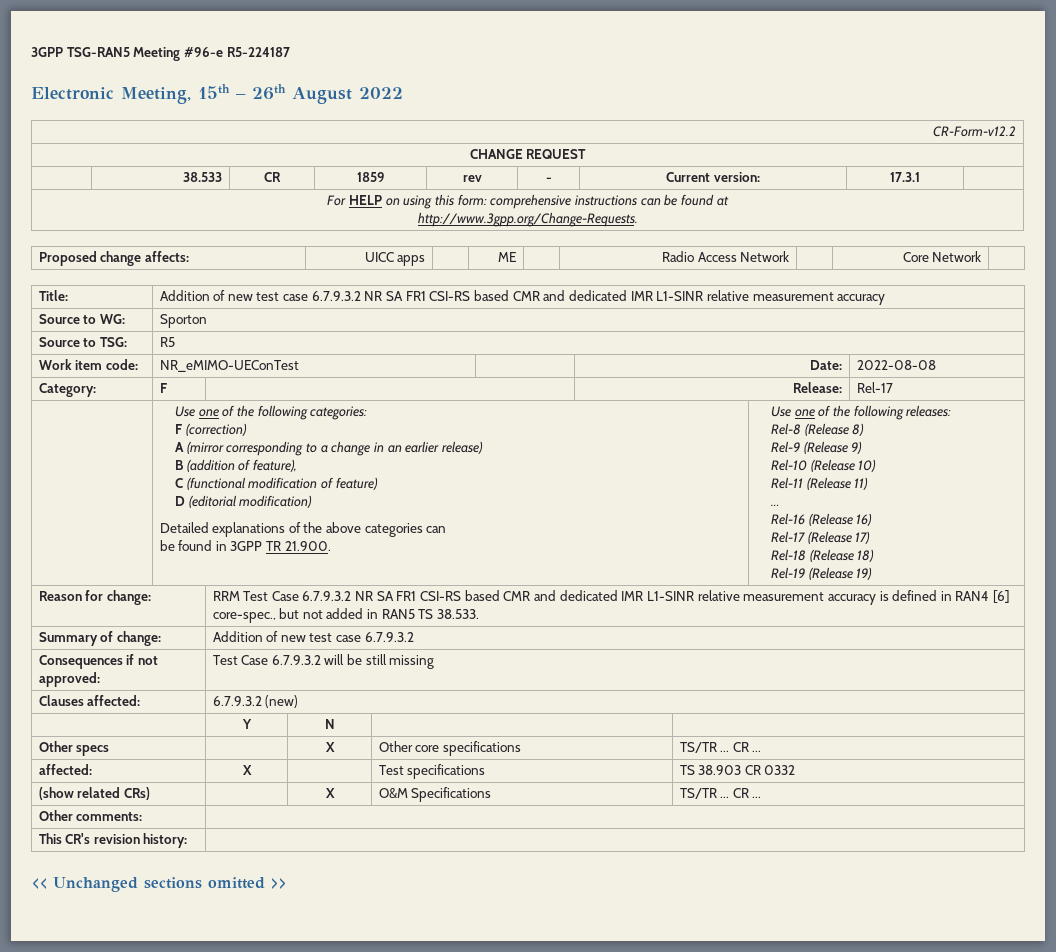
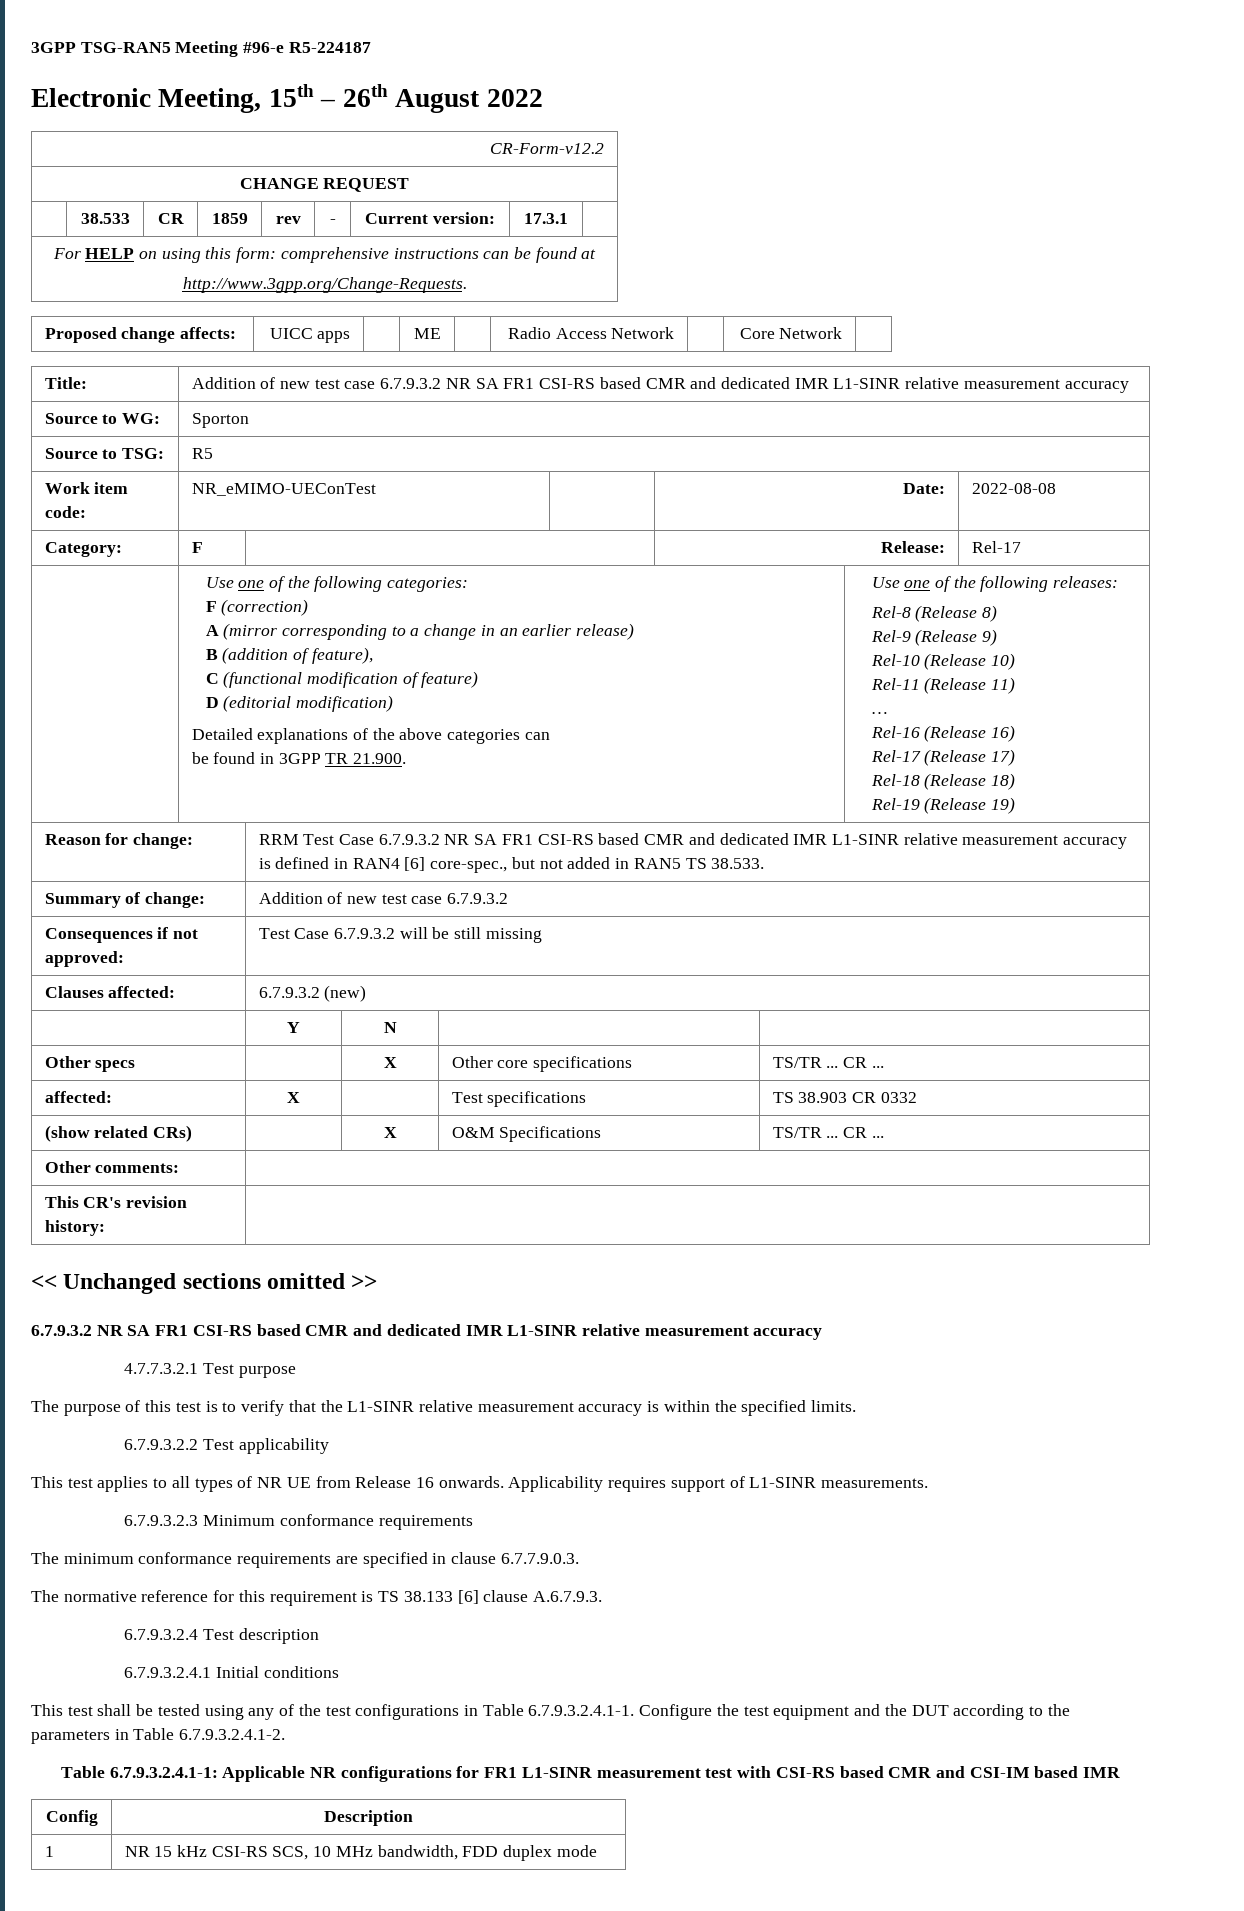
(287, 883) none -> [31,1324,823,1340] [124,1363,296,1378] [31,1400,857,1416] [124,1438,329,1454] [31,1476,929,1492] [124,1514,473,1530] [31,1552,579,1568] [31,1590,602,1606] [124,1628,319,1644] [124,1666,339,1678] [31,1704,1070,1720] [31,1728,286,1744] [60,1766,1121,1782] [45,1810,98,1826] [324,1810,413,1826] [44,1846,54,1857] [124,1845,597,1861] // 6.7.9.3.2 NR SA FR1 CSI-RS based CMR and dedicated IMR L1-SINR relative measurement accuracy // 4.7.7.3.2.1 Test purpose // The purpose of this test is to verify that the L1-SINR relative measurement accuracy is within the specified limits. // 6.7.9.3.2.2 Test applicability // This test applies to all types of NR UE from Release 16 onwards. Applicability requires support of L1-SINR measurements. // 6.7.9.3.2.3 Minimum conformance requirements // The minimum conformance requirements are specified in clause 6.7.7.9.0.3. // The normative reference for this requirement is TS 38.133 [6] clause A.6.7.9.3. // 6.7.9.3.2.4 Test description // 6.7.9.3.2.4.1 Initial conditions // This test shall be tested using any of the test configurations in Table 6.7.9.3.2.4.1-1. Configure the test equipment and the DUT according to the parameters in Table 6.7.9.3.2.4.1-2. // Table 6.7.9.3.2.4.1-1: Applicable NR configurations for FR1 L1-SINR measurement test with CSI-RS based CMR and CSI-IM based IMR // Config | Description // 1 | NR 15 kHz CSI-RS SCS, 10 MHz bandwidth, FDD duplex mode

